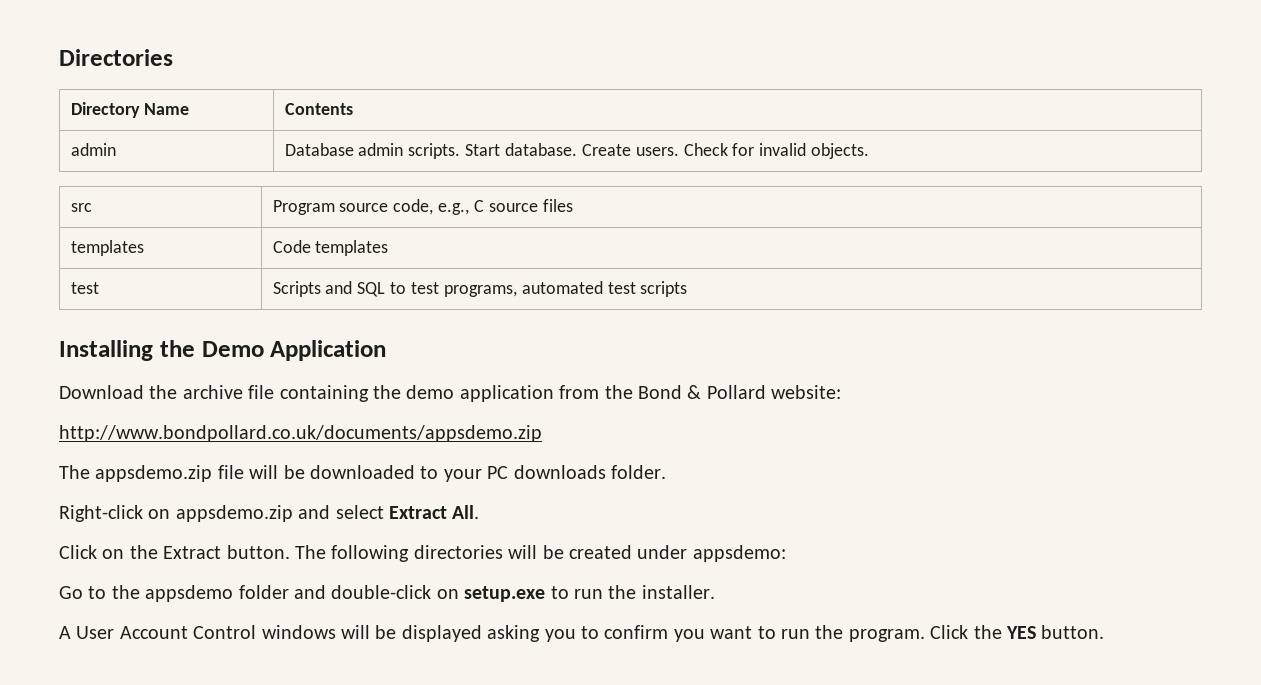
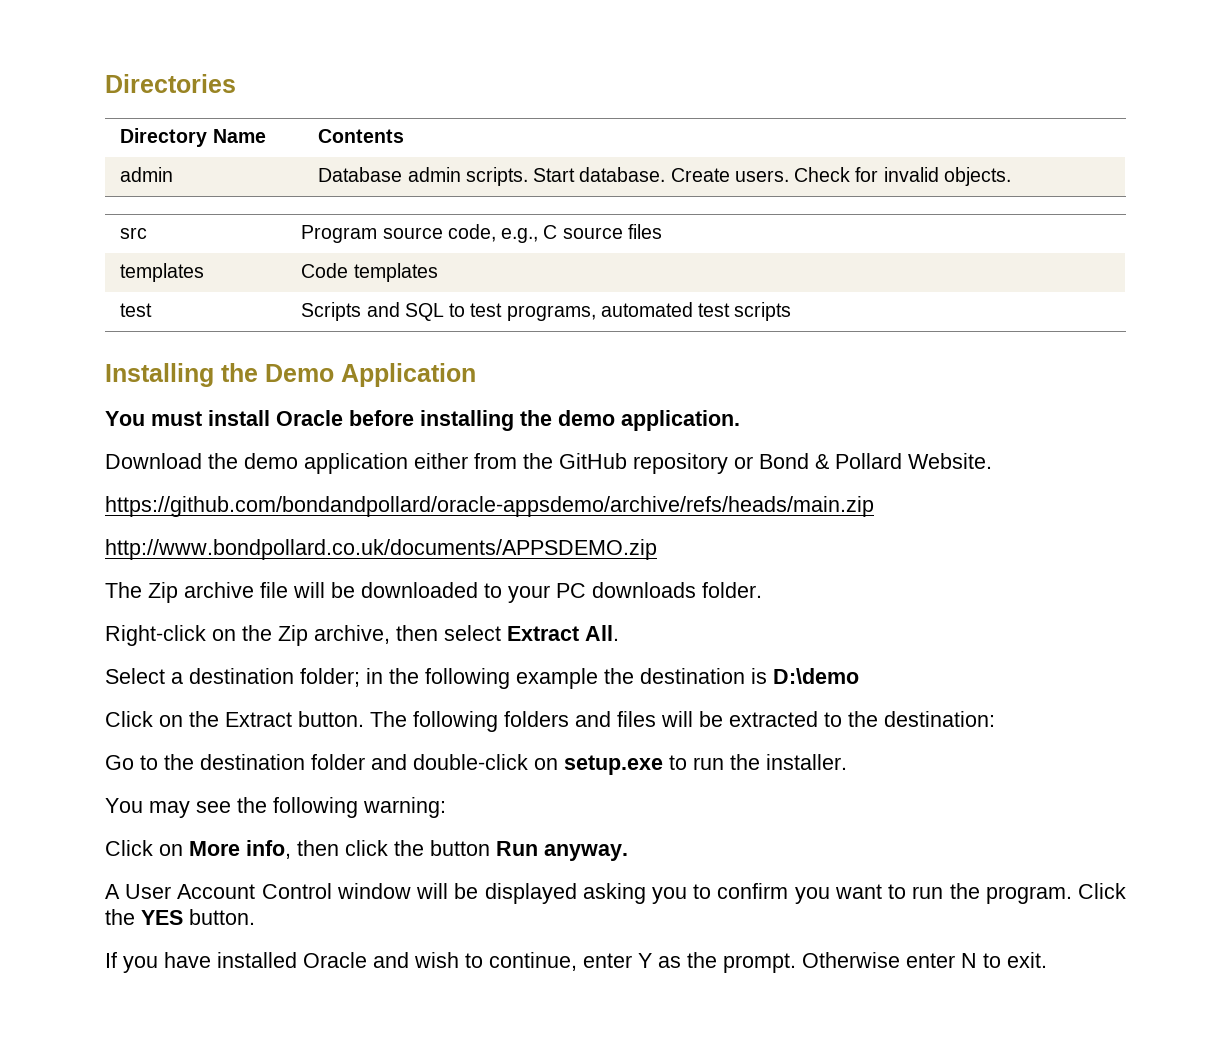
[59,385,369,402] Download the archive file containing -> [105,410,740,431] [105,453,202,469] You must install Oracle before installing the demo application. // Download
(554, 393) none -> [414,453,468,469] either
[637,385,842,399] [59,425,542,442] [59,465,213,482] Bond & Pollard website: // http://www.bondpollard.co.uk/documents/appsdemo.zip // The appsdemo.zip -> [559,453,992,474] [105,496,874,517] [105,539,657,560] [105,582,254,603] GitHub repository or Bond & Pollard Website. // https://github.com/bondandpollard/oracle-appsdemo/archive/refs/heads/main.zip // http://www.bondpollard.co.uk/documents/APPSDEMO.zip // The Zip archive
[175,505,331,522] appsdemo.zip and -> [242,625,438,646] the Zip archive, then
(480, 512) none -> [105,668,859,689] // Select a destination folder; in the following example the destination is D:\demo
[413,545,786,562] directories will be created under appsdemo: -> [504,711,995,727] folders and files will be extracted to the destination:
[145,585,234,602] appsdemo -> [200,754,305,770] destination
(715, 592) none -> [105,797,446,818] [105,840,628,861] // You may see the following warning: // Click on More info, then click the button Run anyway.
[261,625,336,639] windows -> [336,883,411,899] window
(1105, 632) none -> [105,952,1047,973] // If you have installed Oracle and wish to continue, enter Y as the prompt. Otherwise enter N to exit.

